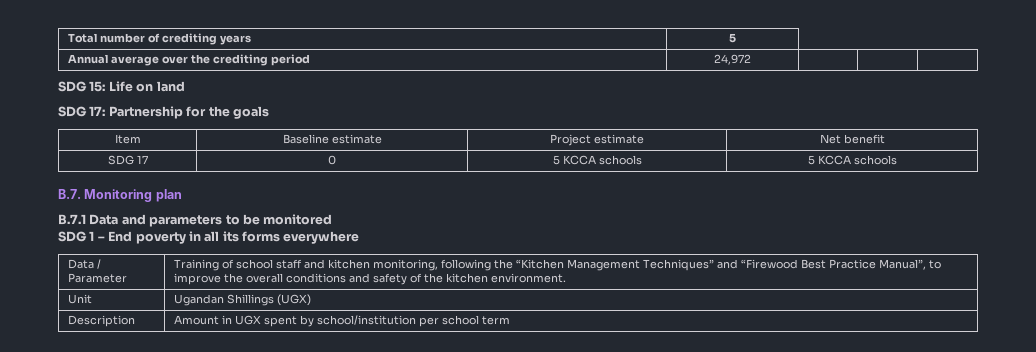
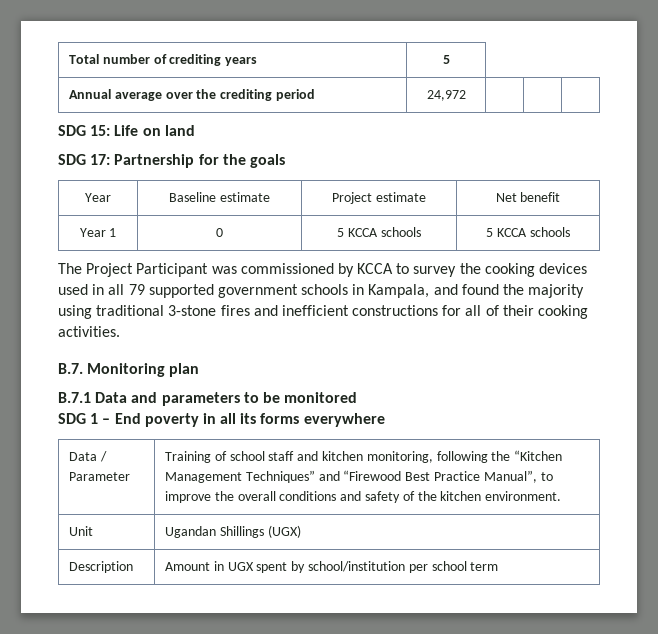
[114,134,141,144] Item -> [85,193,111,202] Year
[107,155,148,165] SDG 17 -> [79,228,117,237] Year 1
(897, 160) none -> [58,263,588,277] [58,284,585,298] [58,305,589,319] [58,326,120,337] // The Project Participant was commissioned by KCCA to survey the cooking devices used in all 79 supported government schools in Kampala, and found the majority using traditional 3-stone fires and inefficient constructions for all of their cooking activities.

